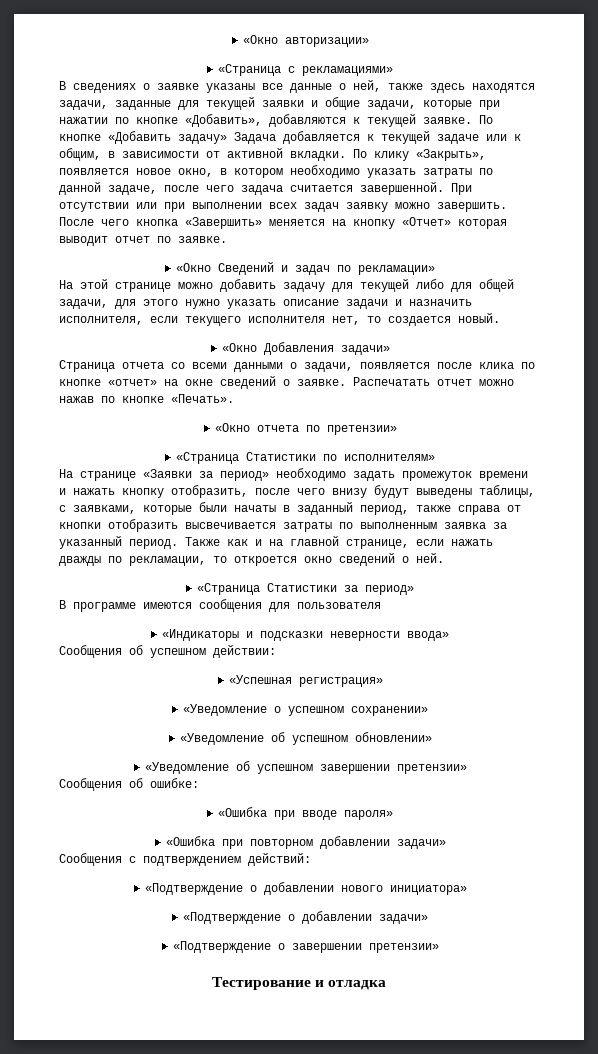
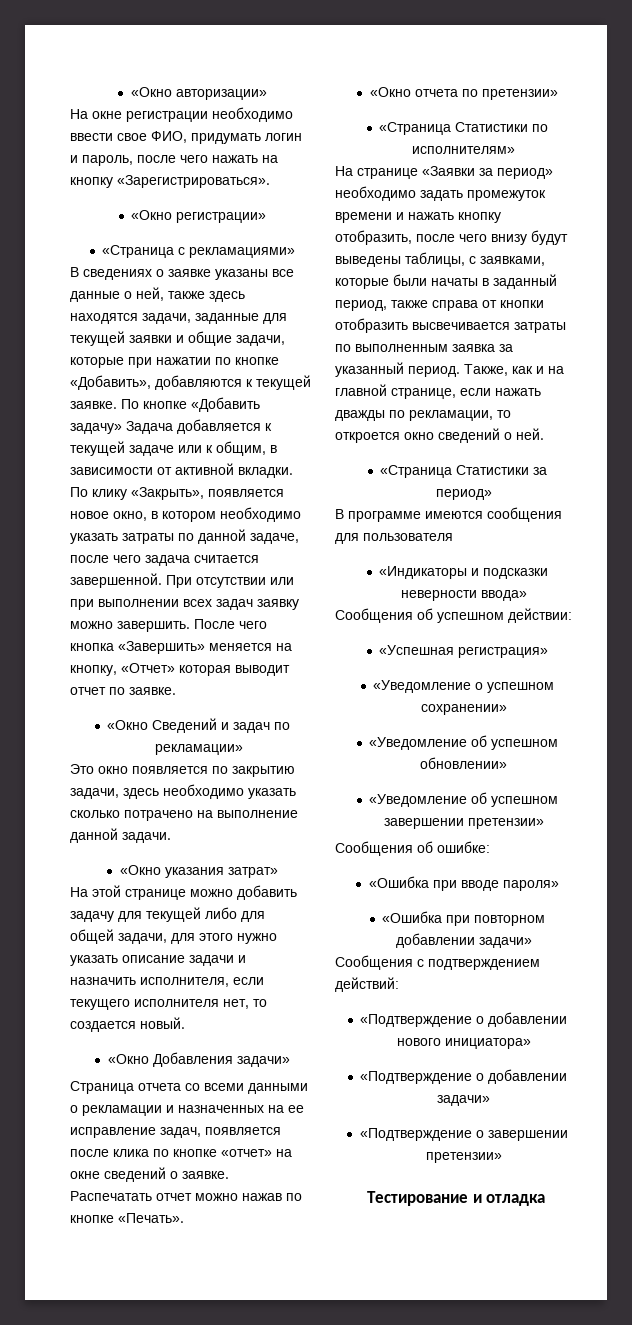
(369, 42) none -> [70,107,293,122] [70,131,302,144] [70,155,278,166] [70,175,270,188] [131,210,267,223] // На окне регистрации необходимо ввести свое ФИО, придумать логин и пароль, после чего нажать на кнопку «Зарегистрироваться». // «Окно регистрации»
[353,219,395,229] кнопку -> [70,665,117,676] кнопку,
(436, 270) none -> [70,764,295,777] [70,784,296,799] [70,810,298,821] [70,828,171,843] [119,865,278,878] // Это окно появляется по закрытию задачи, здесь необходимо указать сколько потрачено на выполнение данной задачи. // «Окно указания затрат»
[304,362,353,372] задачи, -> [82,1105,304,1116] [70,1127,201,1138] рекламации и назначенных на ее исправление задач,
[185,537,220,546] Также -> [464,364,508,376] Также,

